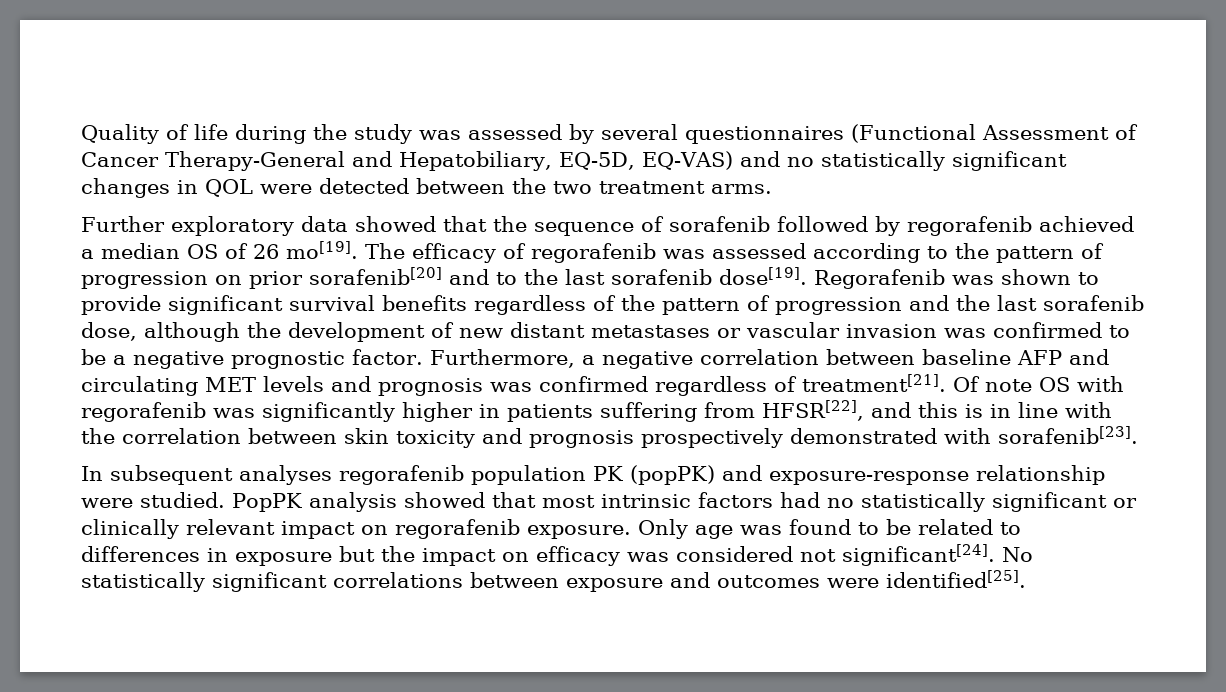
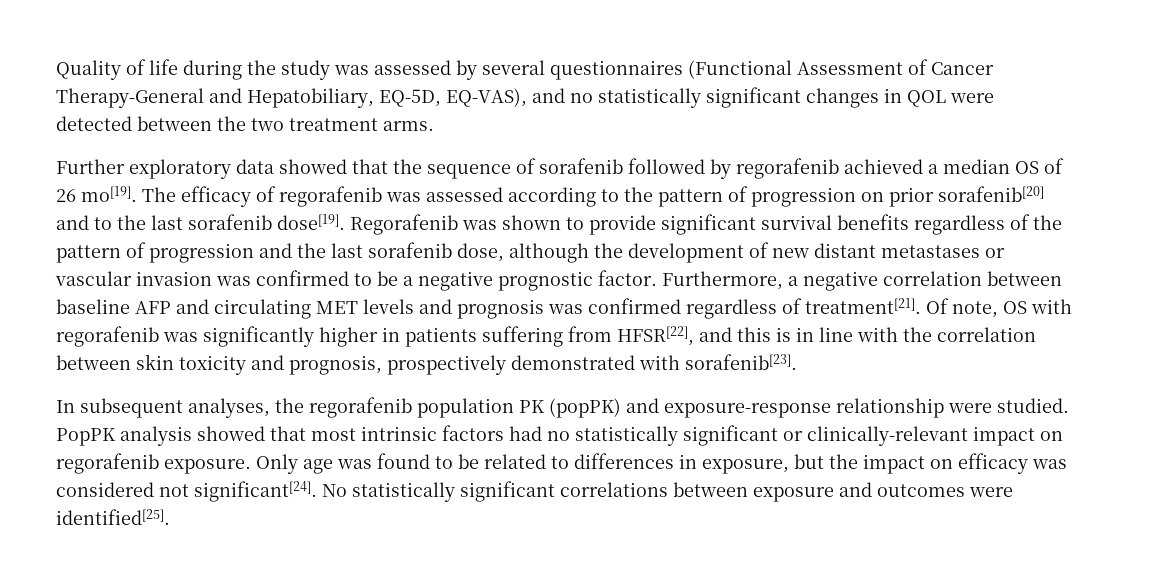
[641,151,733,170] EQ-VAS) -> [446,88,527,107] EQ-VAS),
[985,379,1032,392] note -> [952,301,998,318] note,
[529,430,634,448] prognosis -> [289,355,382,375] prognosis,
[239,465,332,485] analyses -> [188,398,304,418] analyses, the
[81,519,275,539] clinically relevant -> [807,426,968,446] clinically-relevant
[235,552,332,566] exposure -> [702,459,789,474] exposure,

